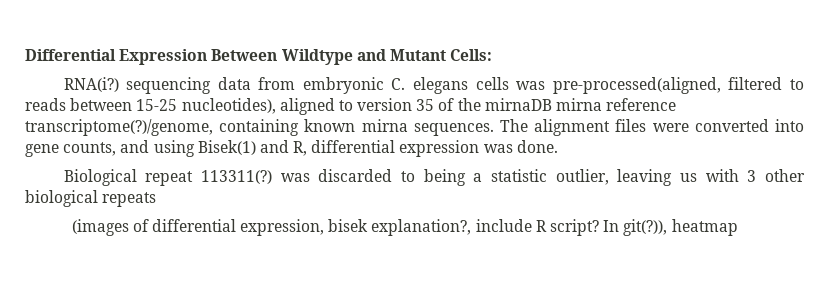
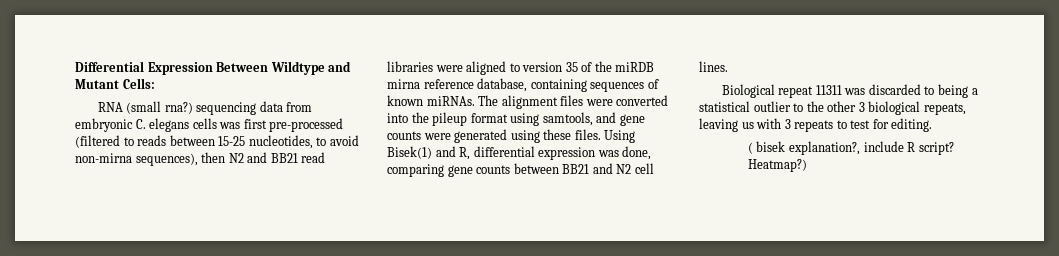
[63,77,119,92] RNA(i?) -> [97,101,193,114] RNA (small rna?)
[552,77,783,94] pre-processed(aligned, filtered -> [243,118,344,132] [75,135,120,148] first pre-processed (filtered
[181,98,276,114] nucleotides), -> [248,135,359,149] [75,152,326,166] [387,61,463,72] nucleotides, to avoid non-mirna sequences), then N2 and BB21 read libraries were
[484,98,552,111] mirnaDB -> [615,62,655,72] miRDB
[25,119,494,136] transcriptome(?)/genome, containing known mirna sequences. -> [477,78,659,92] [387,95,475,106] database, containing sequences of known miRNAs.
[25,140,195,157] gene counts, and using -> [411,112,645,126] [387,129,636,143] the pileup format using samtools, and gene counts were generated using these files. Using
[516,140,558,153] done. -> [622,146,652,160] [387,163,654,177] [699,61,728,72] done, comparing gene counts between BB21 and N2 cell lines.
[200,170,272,184] 113311(?) -> [815,85,842,95] 11311
[490,169,609,185] statistic outlier, -> [699,101,966,115] statistical outlier to the other 3 biological repeats,
[764,169,805,182] [25,190,98,207] other biological -> (791, 124) none
[71,219,325,236] // (images of differential expression, -> [836,118,933,132] [747,142,753,154] to test for editing. // (
[603,219,738,236] In git(?)), heatmap -> [747,159,807,172] Heatmap?)

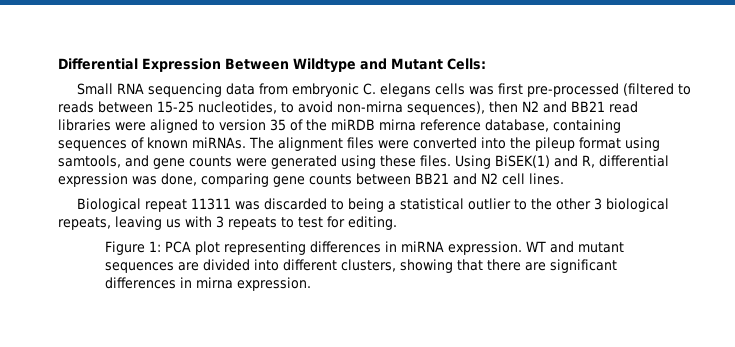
[97,101,193,114] RNA (small rna?) -> [76,83,144,95] Small RNA
[387,146,432,159] Bisek(1) -> [495,155,550,168] BiSEK(1)
[747,141,954,155] [747,159,807,172] ( bisek explanation?, include R script? Heatmap?) -> [105,241,625,255] [105,259,618,273] [105,277,312,291] Figure 1: PCA plot representing differences in miRNA expression. WT and mutant sequences are divided into different clusters, showing that there are significant differences in mirna expression.

